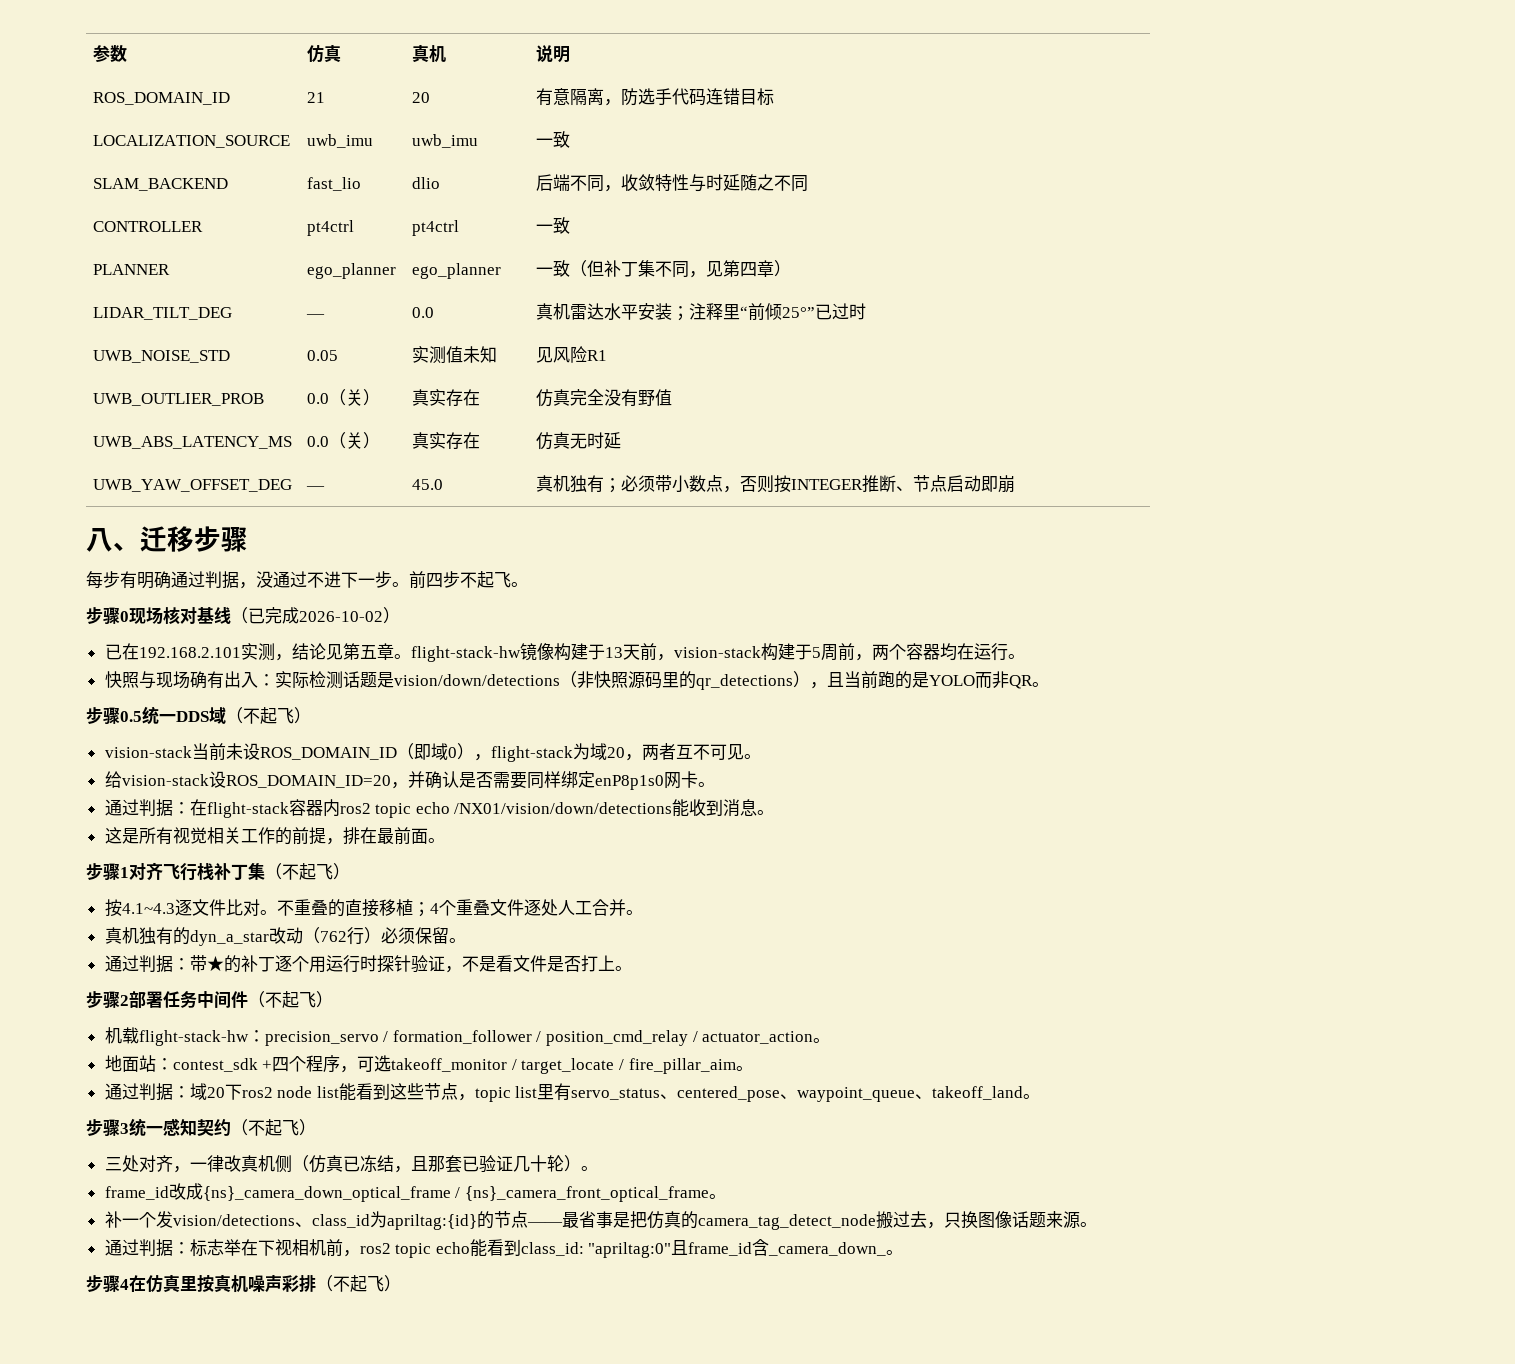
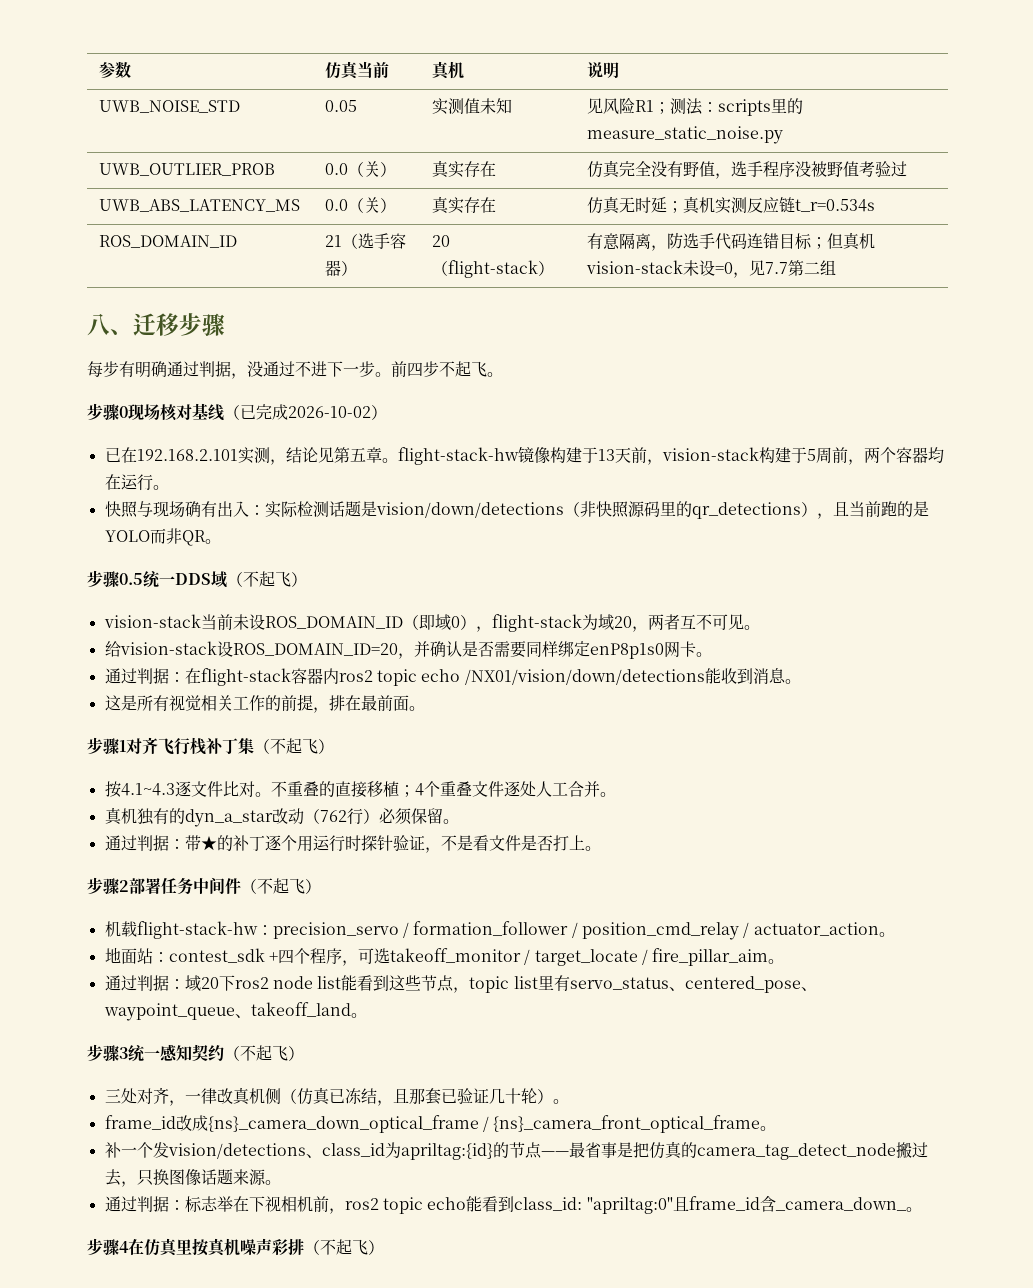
(342, 53) none -> [357,61,390,79] 当前
[93,92,231,105] [307,92,326,103] [412,92,431,103] [536,88,775,106] [93,135,291,148] [307,134,374,148] [412,134,479,148] [536,131,571,148] [93,178,229,191] [307,177,362,191] [412,177,441,189] [536,174,809,192] [93,221,204,232] [307,220,355,236] [412,220,460,236] [536,217,571,234] [93,264,171,275] [307,263,397,279] [412,263,502,279] [536,260,792,278] [93,307,233,320] [306,314,326,318] [412,307,435,318] [536,303,867,321] // ROS_DOMAIN_ID | 21 | 20 | 有意隔离，防选手代码连错目标 // LOCALIZATION_SOURCE | uwb_imu | uwb_imu | 一致 // SLAM_BACKEND | fast_lio | dlio | 后端不同，收敛特性与时延随之不同 // CONTROLLER | pt4ctrl | pt4ctrl | 一致 // PLANNER | ego_planner | ego_planner | 一致（但补丁集不同，见第四章） // LIDAR_TILT_DEG | — | 0.0 | 真机雷达水平安装；注释里“前倾25°”已过时 -> (620, 70) none
(608, 355) none -> [654,98,804,116] [587,126,784,144] ；测法：scripts里的measure_static_noise.py
(673, 397) none -> [715,161,908,179] ，选手程序没被野值考验过
[93,479,293,492] [306,486,326,490] [412,479,444,490] [536,475,1016,493] // UWB_YAW_OFFSET_DEG | — | 45.0 | 真机独有；必须带小数点，否则按INTEGER推断、节点启动即崩 -> [667,196,876,214] [99,235,238,248] [325,233,407,249] [325,260,358,276] [432,235,451,247] [432,260,555,278] [587,232,876,251] [586,260,837,278] ；真机实测反应链t_r=0.534s // ROS_DOMAIN_ID | 21（选手容器） | 20（flight-stack） | 有意隔离，防选手代码连错目标；但真机vision-stack未设=0，见7.7第二组

